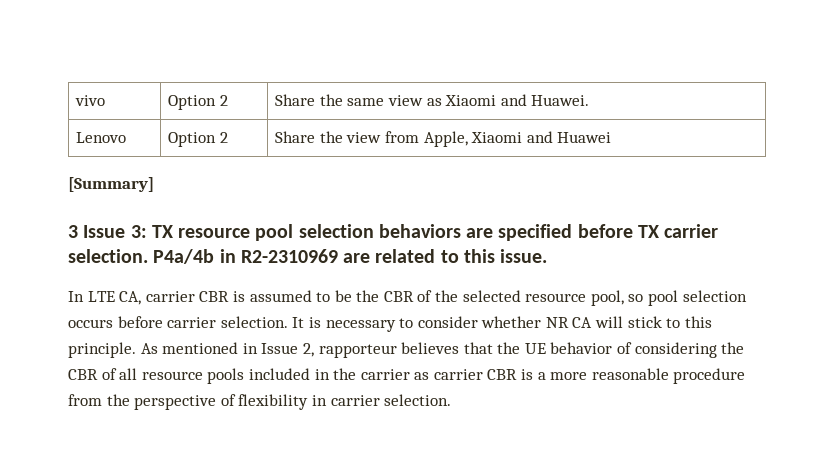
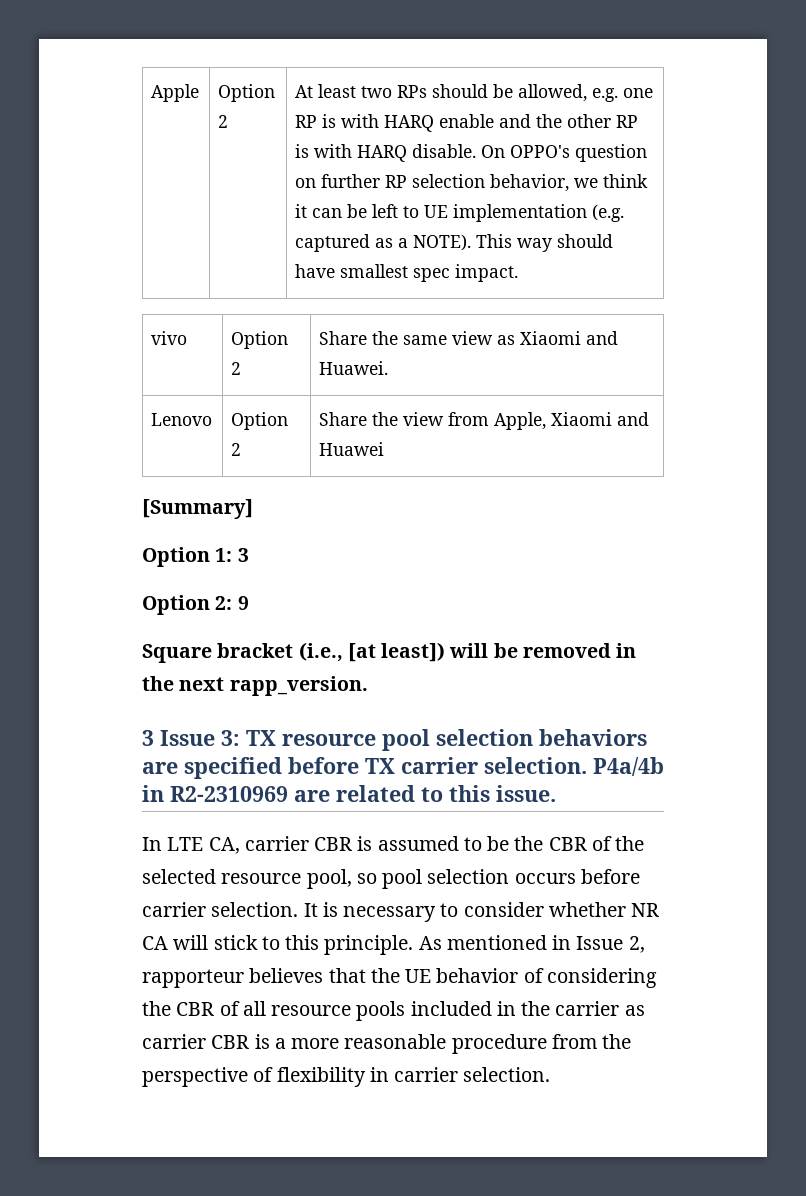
(75, 100) none -> [151,84,200,102] [218,84,276,102] [218,115,229,128] [295,84,654,102] [295,114,639,132] [295,144,648,162] [295,174,649,192] [295,204,625,222] [295,234,614,252] [295,264,519,282] Apple | Option 2 | At least two RPs should be allowed, e.g. one RP is with HARQ enable and the other RP is with HARQ disable. On OPPO's question on further RP selection behavior, we think it can be left to UE implementation (e.g. captured as a NOTE). This way should have smallest spec impact. //
(154, 184) none -> [142,547,249,567] [142,595,249,615] [142,642,637,663] [142,676,368,696] // Option 1: 3 // Option 2: 9 // Square bracket (i.e., [at least]) will be removed in the next rapp_version.

